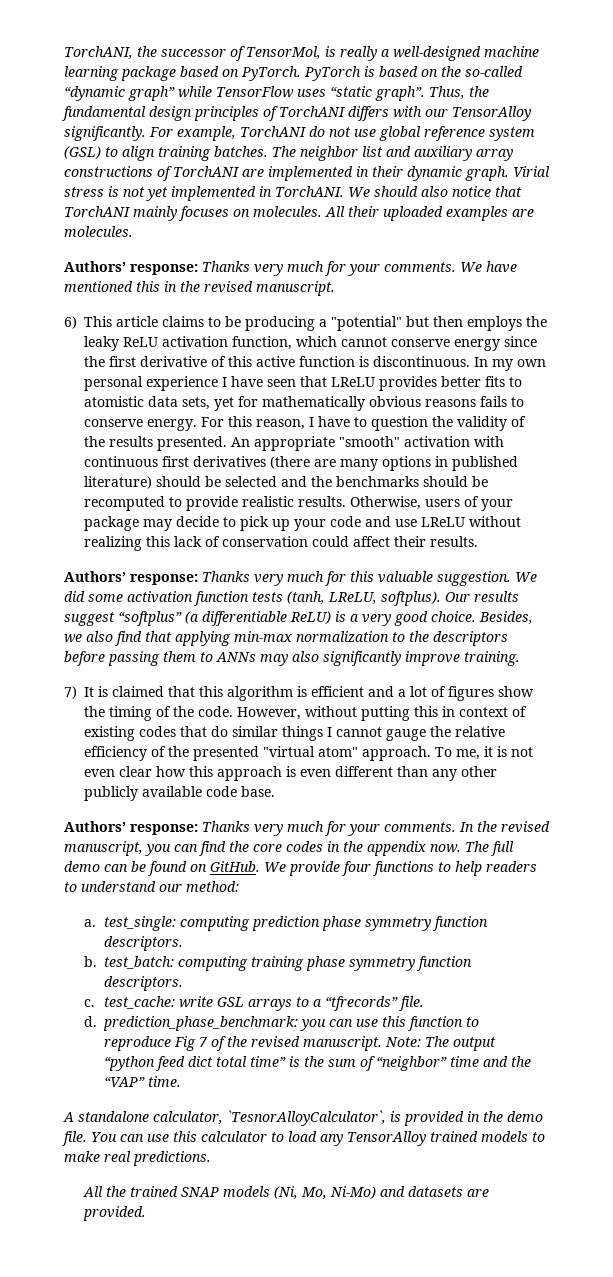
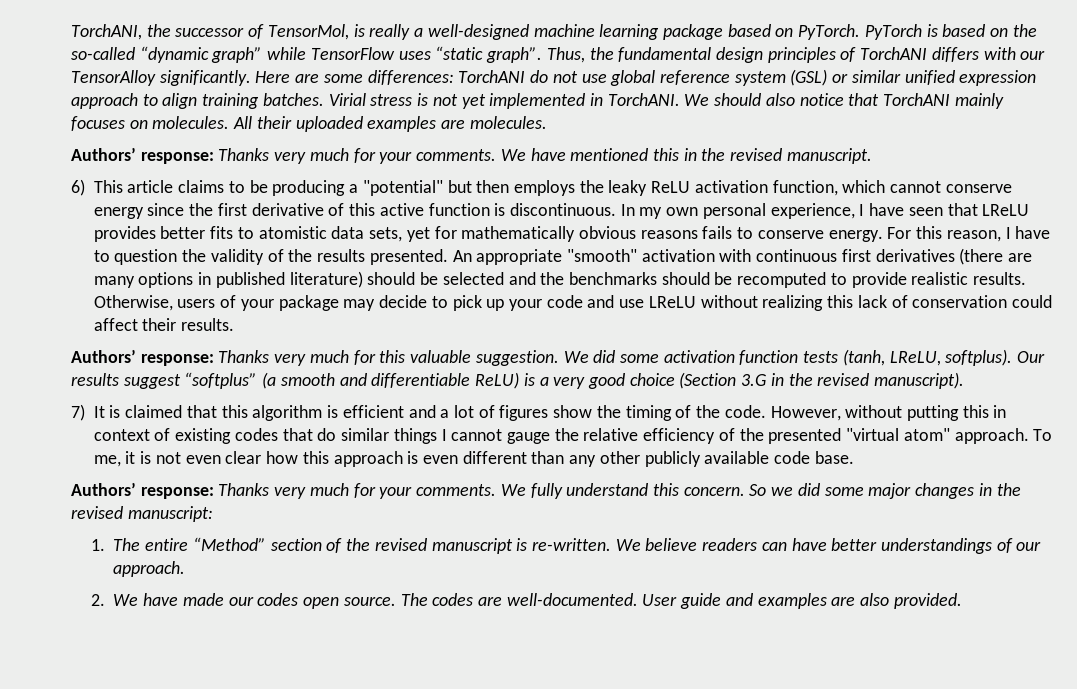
[149,126,236,141] For example, -> [255,70,454,85] Here are some differences:
[105,146,513,161] [64,166,509,181] to align training batches. The neighbor list and auxiliary array constructions of TorchANI are implemented in their dynamic graph. -> [832,70,1037,86] [71,93,324,109] or similar unified expression approach to align training batches.
[146,376,219,391] experience -> [770,203,855,219] experience,
(199, 617) none -> [280,373,367,386] smooth and
[431,611,533,625] [64,631,508,646] [64,651,520,666] choice. Besides, we also find that applying min-max normalization to the descriptors before passing them to ANNs may also significantly improve training. -> [629,372,965,389] choice (Section 3.G in the revised manuscript).
[459,821,550,833] [64,841,514,856] [64,861,537,876] [64,881,239,892] [84,916,489,931] [104,936,184,951] [84,956,473,971] [104,976,184,991] [84,996,425,1011] [84,1016,480,1031] [104,1036,497,1051] [104,1056,532,1071] [104,1076,182,1087] [63,1110,543,1126] [62,1131,545,1146] [64,1151,211,1166] [83,1186,490,1200] In the revised manuscript, you can find the core codes in the appendix now. The full demo can be found on GitHub. We provide four functions to help readers to understand our method: // a. test_single: computing prediction phase symmetry function descriptors. // b. test_batch: computing training phase symmetry function descriptors. // c. test_cache: write GSL arrays to a “tfrecords” file. // d. prediction_phase_benchmark: you can use this function to reproduce Fig 7 of the revised manuscript. Note: The output “python feed dict total time” is the sum of “neighbor” time and the “VAP” time. // A standalone calculator, `TesnorAlloyCalculator`, is provided in the demo file. You can use this calculator to load any TensorAlloy trained models to make real predictions. // All the trained SNAP models (Ni, Mo, Ni-Mo) and datasets are -> [500,483,1021,499] [71,506,213,522] [90,537,1042,554] [113,561,186,577] [90,593,890,609] We fully understand this concern. So we did some major changes in the revised manuscript: // 1. The entire “Method” section of the revised manuscript is re-written. We believe readers can have better understandings of our approach. // 2. We have made our codes open source. The codes are well-documented. User guide and examples are also

